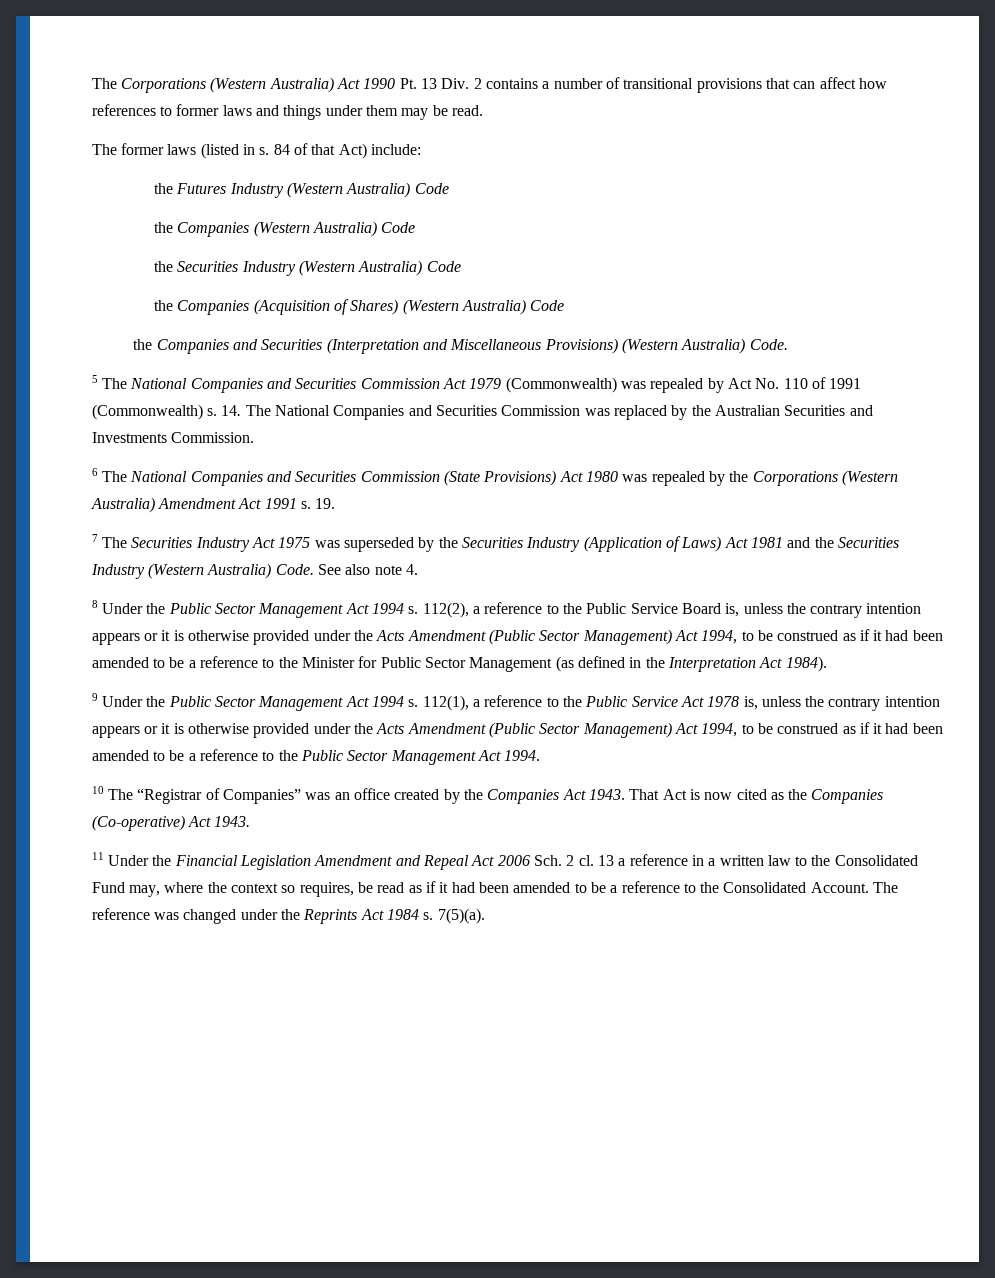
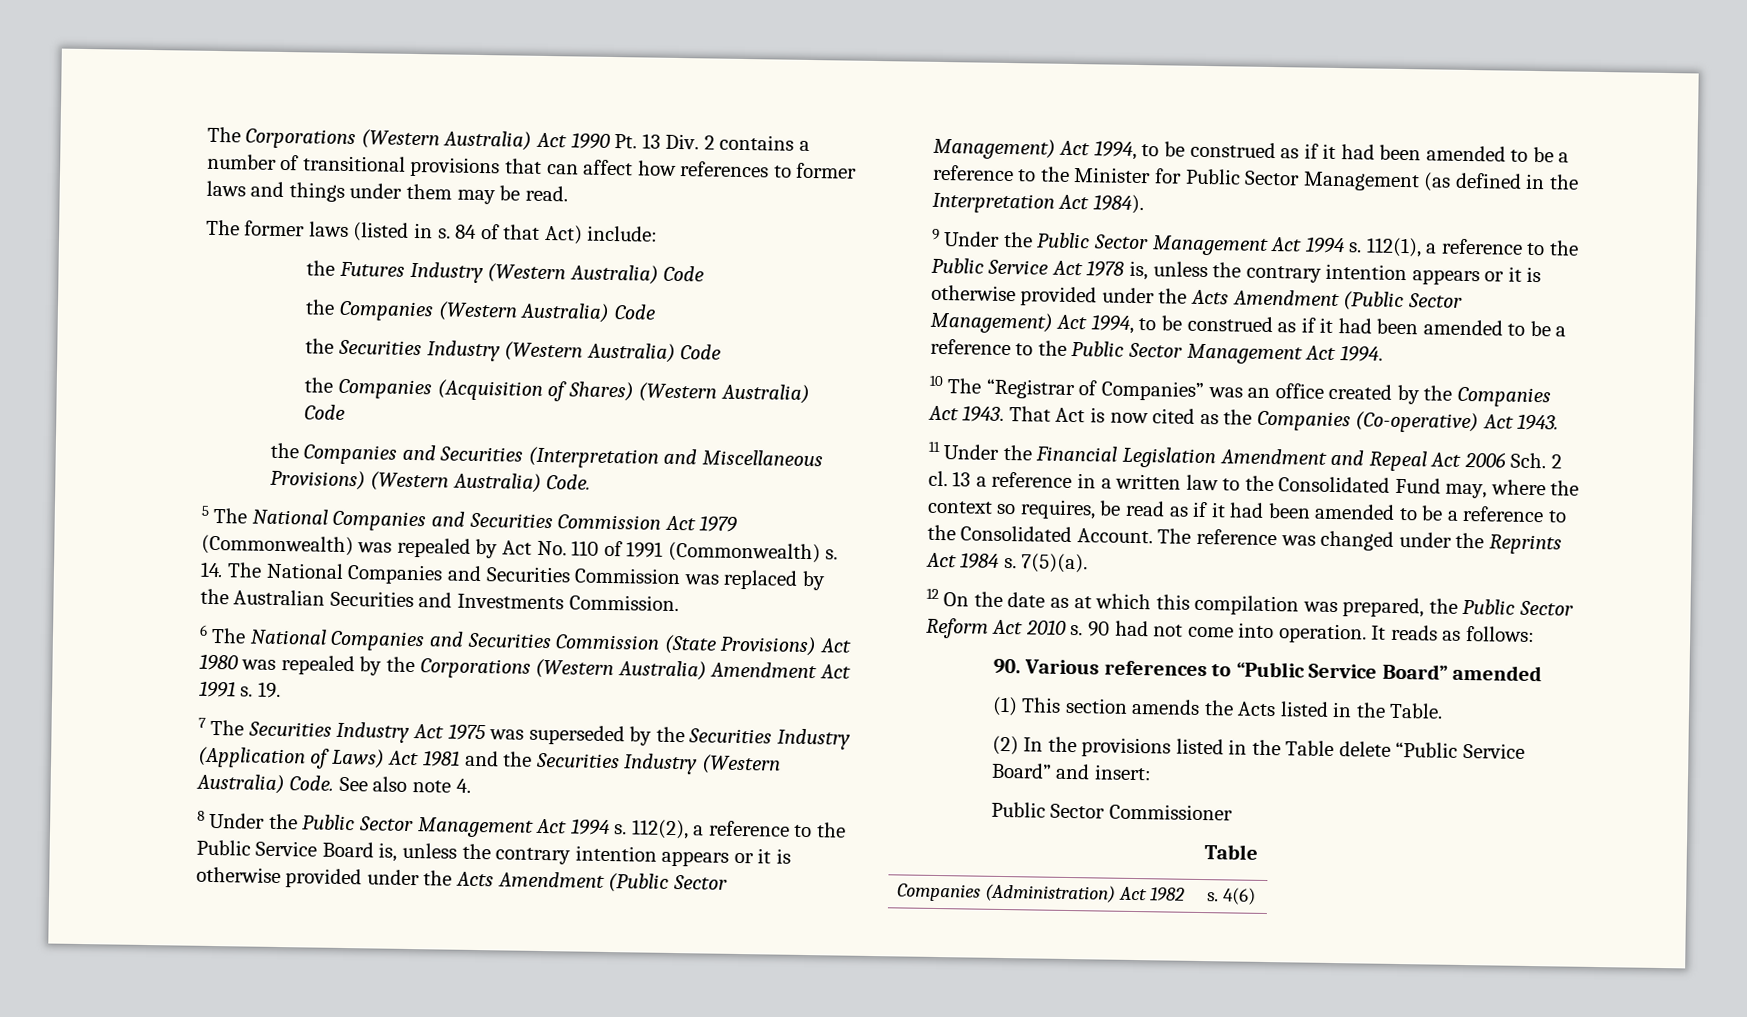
(485, 916) none -> [925,588,1574,618] [925,617,1535,644] [992,658,1543,682] [991,696,1444,719] [991,735,1525,759] [990,762,1152,781] [990,801,1233,821] [1204,844,1258,860] [896,883,1185,903] [1206,887,1256,905] // 12 On the date as at which this compilation was prepared, the Public Sector Reform Act 2010 s. 90 had not come into operation. It reads as follows: // 90. Various references to “Public Service Board” amended // (1) This section amends the Acts listed in the Table. // (2) In the provisions listed in the Table delete “Public Service Board” and insert: // Public Sector Commissioner // Table // Companies (Administration) Act 1982 | s. 4(6)

